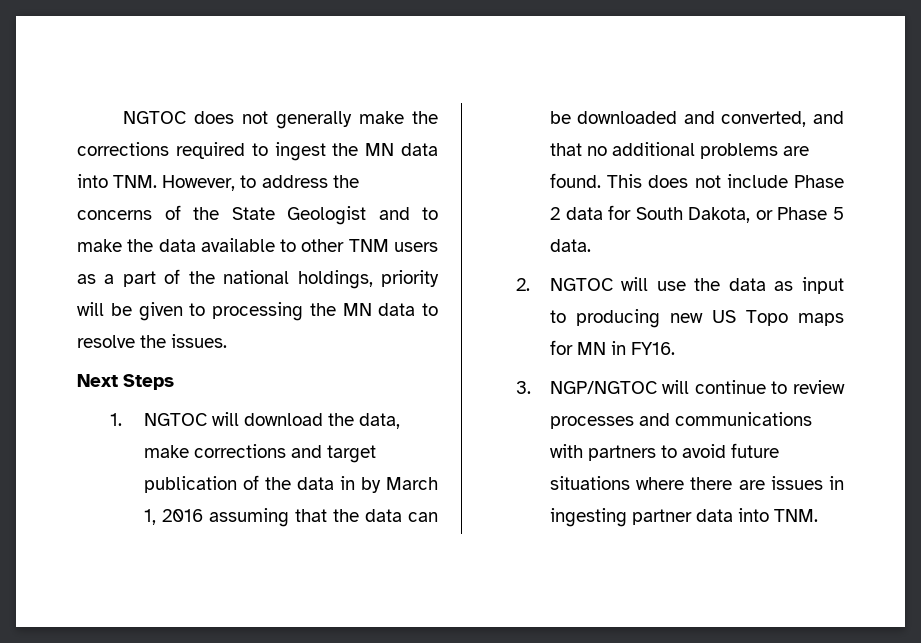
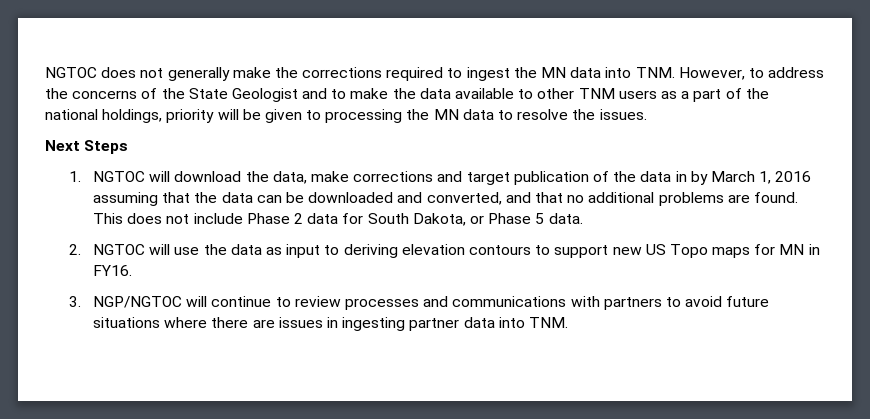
[575,309,660,328] producing -> [343,244,609,258] deriving elevation contours to support

